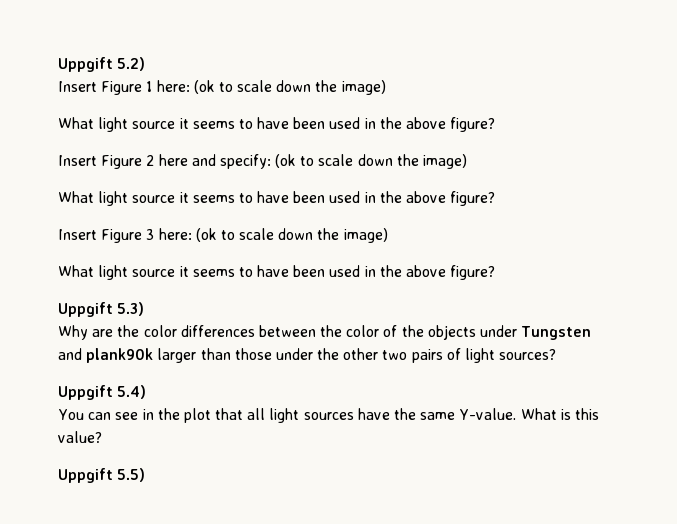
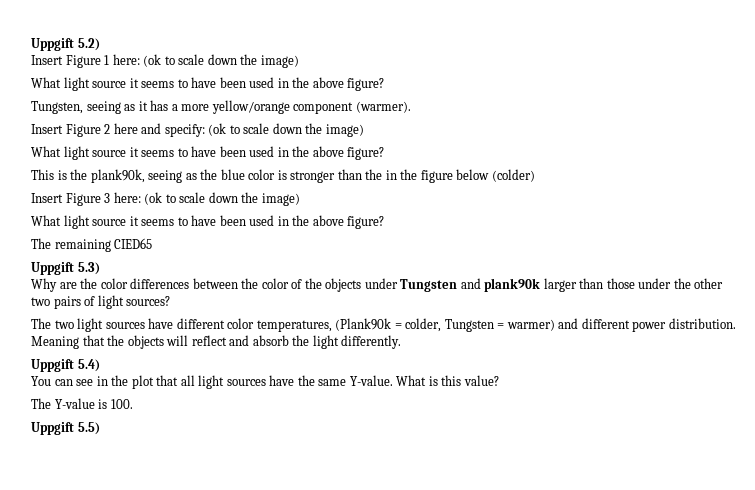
(496, 124) none -> [31,100,411,114] // Tungsten, seeing as it has a more yellow/orange component (warmer).
(496, 198) none -> [31,169,535,183] // This is the plank90k, seeing as the blue color is stronger than the in the figure below (colder)
(496, 272) none -> [31,238,153,252] // The remaining CIED65
(557, 354) none -> [31,318,736,332] [31,335,402,349] // The two light sources have different color temperatures, (Plank90k = colder, Tungsten = warmer) and different power distribution. Meaning that the objects will reflect and absorb the light differently.
(102, 437) none -> [31,398,133,409] // The Y-value is 100.

